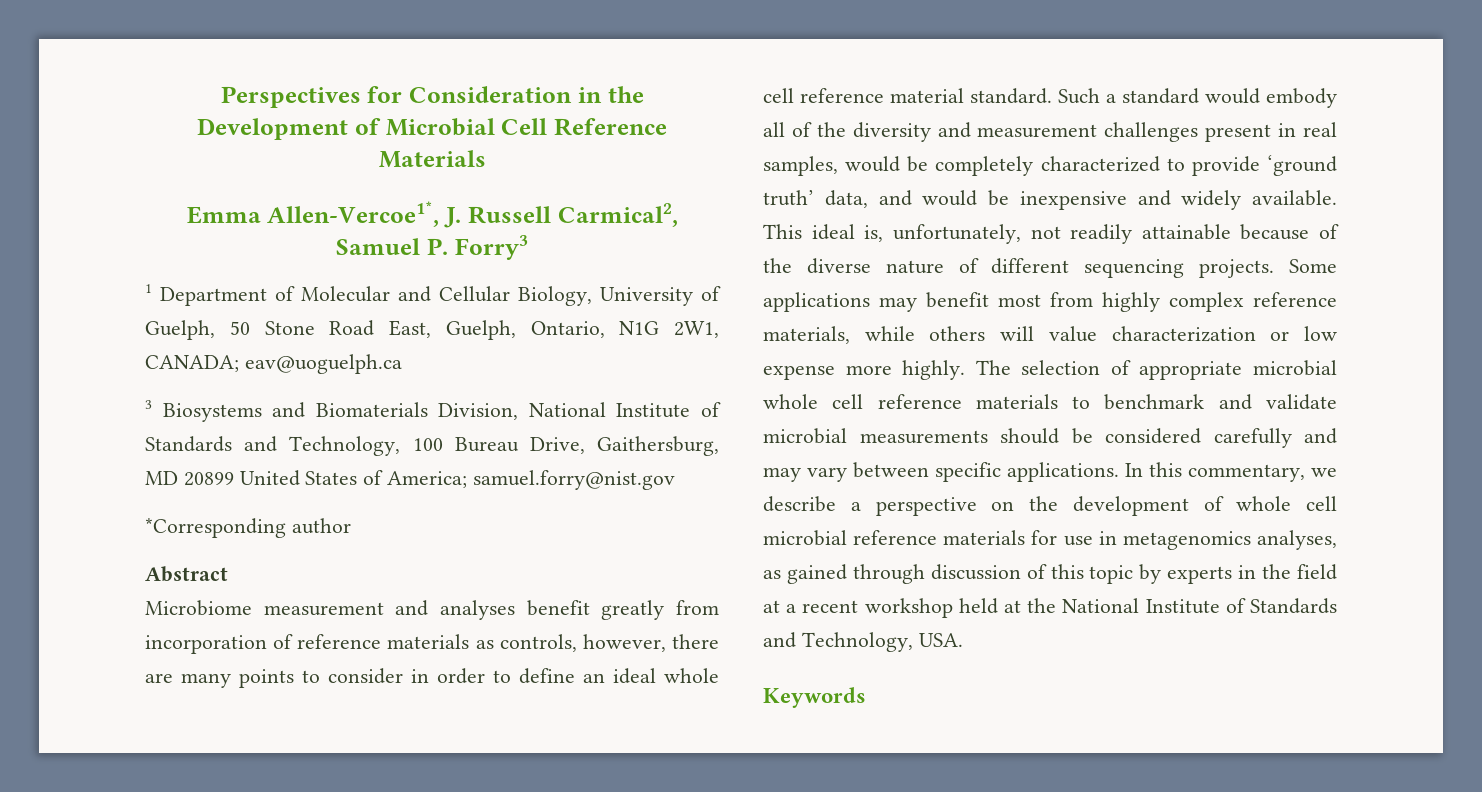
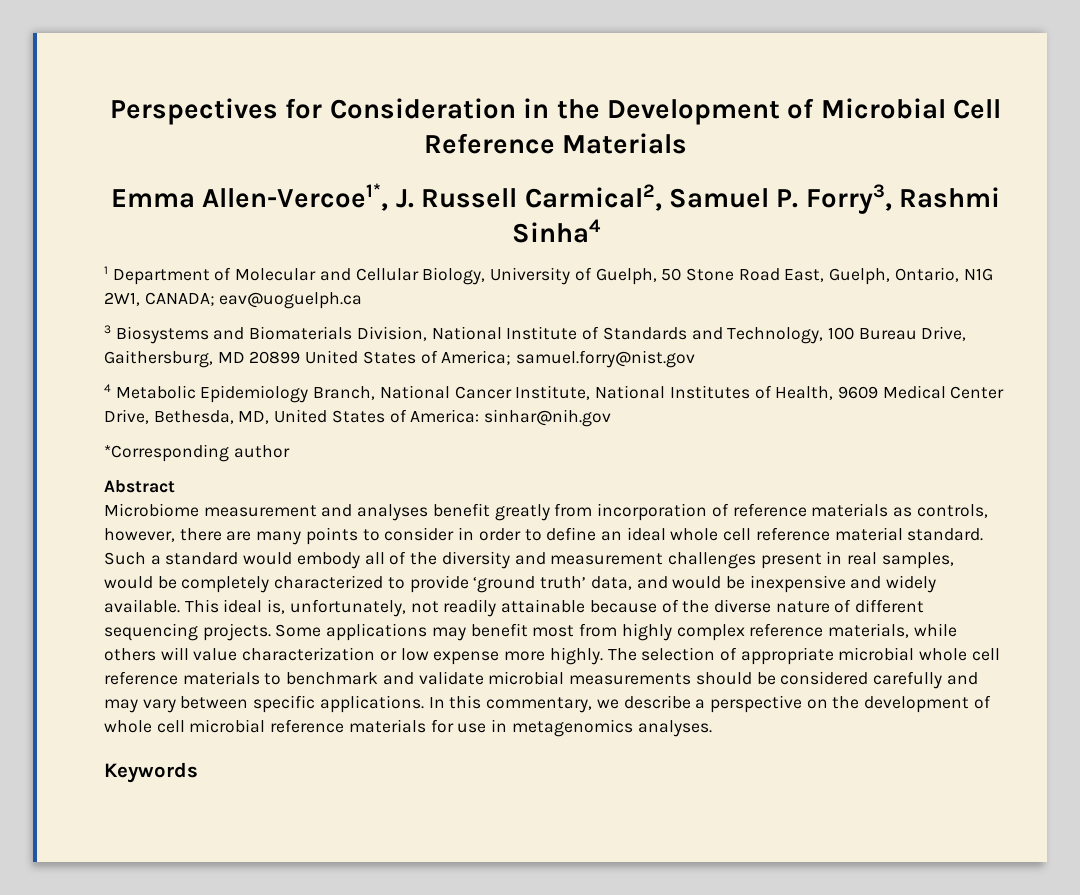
[454,235,528,260] Forry3 -> [805,184,1001,214] [511,219,601,243] Forry3, Rashmi Sinha4
(675, 480) none -> [104,384,1005,403] [104,409,612,427] // 4 Metabolic Epidemiology Branch, National Cancer Institute, National Institutes of Health, 9609 Medical Center Drive, Bethesda, MD, United States of America: sinhar@nih.gov
[1257,530,1337,550] [763,564,1337,584] [763,598,1337,618] [763,632,963,652] analyses, as gained through discussion of this topic by experts in the field at a recent workshop held at the National Institute of Standards and Technology, USA. -> [637,720,712,737] analyses.

